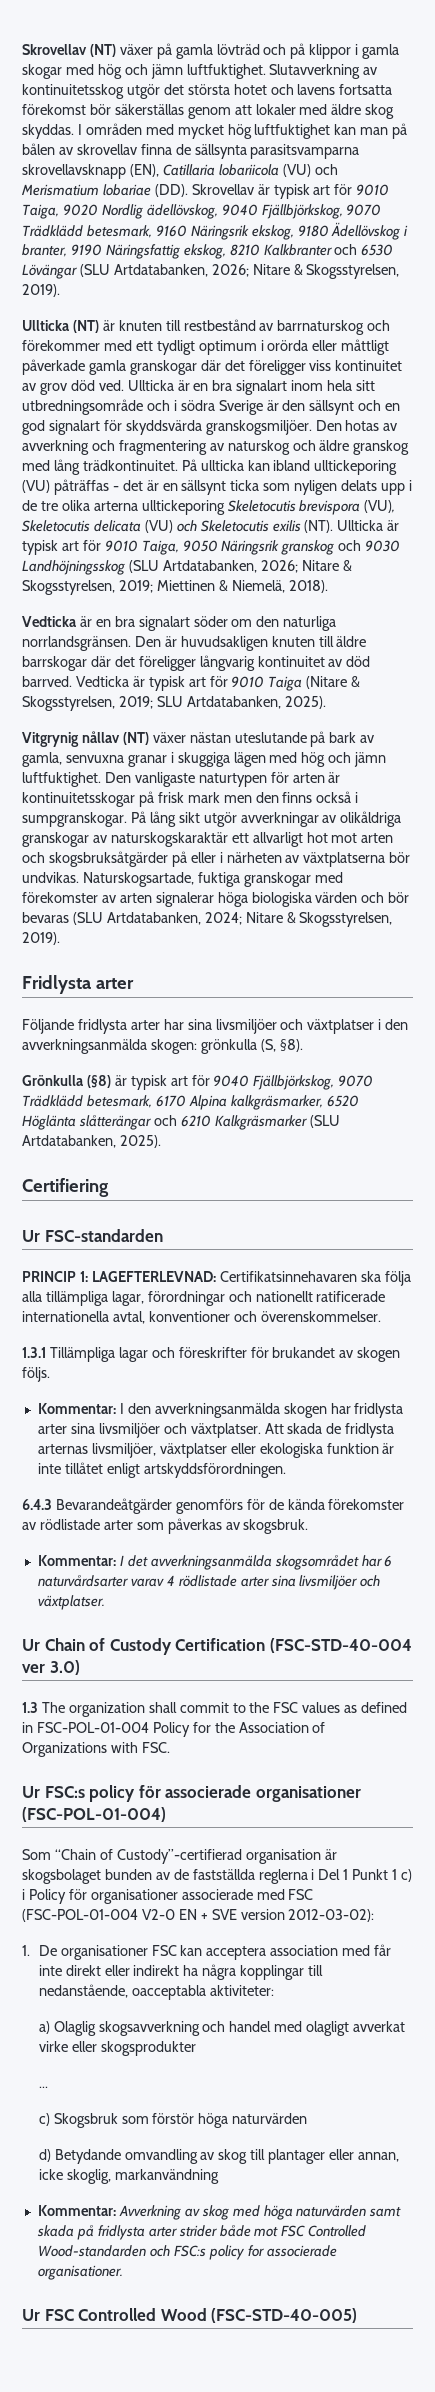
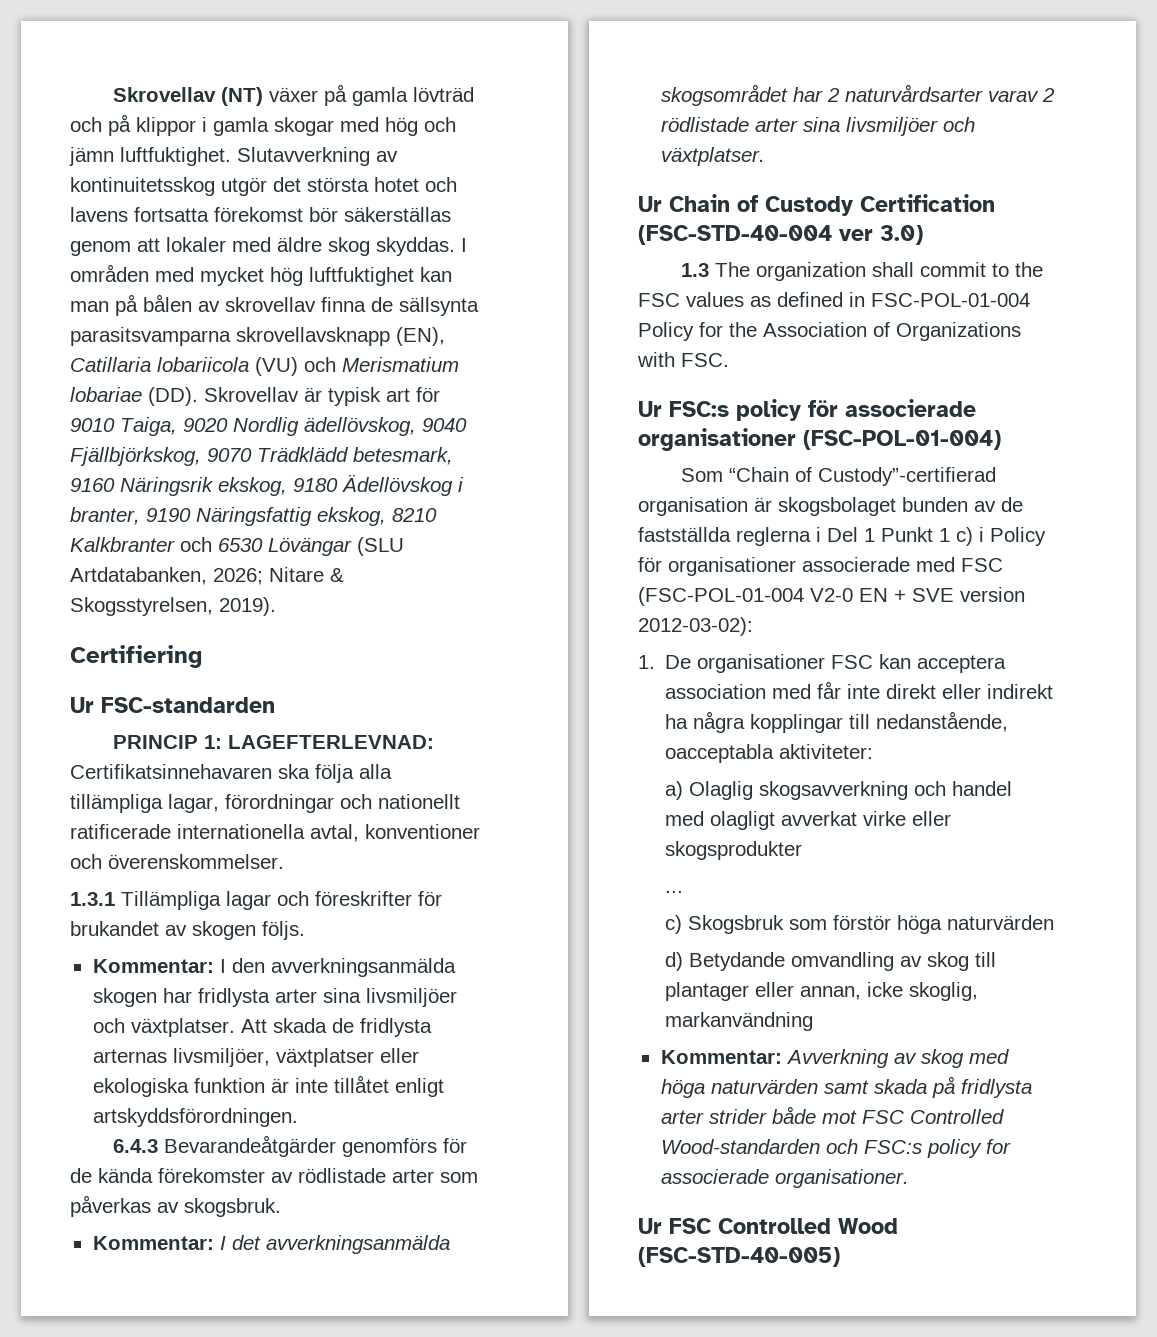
[22,319,391,335] [22,339,390,355] [22,359,403,375] [22,380,376,395] [22,399,401,415] [22,420,398,435] [22,440,410,455] [22,459,398,475] [22,479,412,495] [22,500,396,515] [22,520,400,533] [22,540,401,555] [22,560,352,575] [22,580,328,595] [22,616,337,631] [22,636,367,651] [22,655,371,671] [22,676,361,691] [22,696,326,711] [22,731,375,747] [22,752,387,767] [22,772,341,787] [22,791,359,807] [22,811,402,827] [22,832,394,847] [22,851,411,867] [22,872,343,887] [22,892,410,907] [22,912,393,927] [22,932,60,945] [22,975,134,994] [22,1019,409,1034] [22,1039,303,1054] [22,1075,374,1090] [22,1095,359,1110] [22,1115,340,1130] [22,1135,161,1148] // Ullticka (NT) är knuten till restbestånd av barrnaturskog och förekommer med ett tydligt optimum i orörda eller måttligt påverkade gamla granskogar där det föreligger viss kontinuitet av grov död ved. Ullticka är en bra signalart inom hela sitt utbredningsområde och i södra Sverige är den sällsynt och en god signalart för skyddsvärda granskogsmiljöer. Den hotas av avverkning och fragmentering av naturskog och äldre granskog med lång trädkontinuitet. På ullticka kan ibland ulltickeporing (VU) påträffas - det är en sällsynt ticka som nyligen delats upp i de tre olika arterna ulltickeporing Skeletocutis brevispora (VU), Skeletocutis delicata (VU) och Skeletocutis exilis (NT). Ullticka är typisk art för 9010 Taiga, 9050 Näringsrik granskog och 9030 Landhöjningsskog (SLU Artdatabanken, 2026; Nitare & Skogsstyrelsen, 2019; Miettinen & Niemelä, 2018). // Vedticka är en bra signalart söder om den naturliga norrlandsgränsen. Den är huvudsakligen knuten till äldre barrskogar där det föreligger långvarig kontinuitet av död barrved. Vedticka är typisk art för 9010 Taiga (Nitare & Skogsstyrelsen, 2019; SLU Artdatabanken, 2025). // Vitgrynig nållav (NT) växer nästan uteslutande på bark av gamla, senvuxna granar i skuggiga lägen med hög och jämn luftfuktighet. Den vanligaste naturtypen för arten är kontinuitetsskogar på frisk mark men den finns också i sumpgranskogar. På lång sikt utgör avverkningar av olikåldriga granskogar av naturskogskaraktär ett allvarligt hot mot arten och skogsbruksåtgärder på eller i närheten av växtplatserna bör undvikas. Naturskogsartade, fuktiga granskogar med förekomster av arten signalerar höga biologiska värden och bör bevaras (SLU Artdatabanken, 2024; Nitare & Skogsstyrelsen, 2019). // Fridlysta arter // Följande fridlysta arter har sina livsmiljöer och växtplatser i den avverkningsanmälda skogen: grönkulla (S, §8). // Grönkulla (§8) är typisk art för 9040 Fjällbjörkskog, 9070 Trädklädd betesmark, 6170 Alpina kalkgräsmarker, 6520 Höglänta slåtterängar och 6210 Kalkgräsmarker (SLU Artdatabanken, 2025). -> (276, 606) none
[384,1555,393,1567] 6 -> [826,88,840,102] 2
[166,1575,175,1586] 4 -> [1041,88,1055,102] 2

